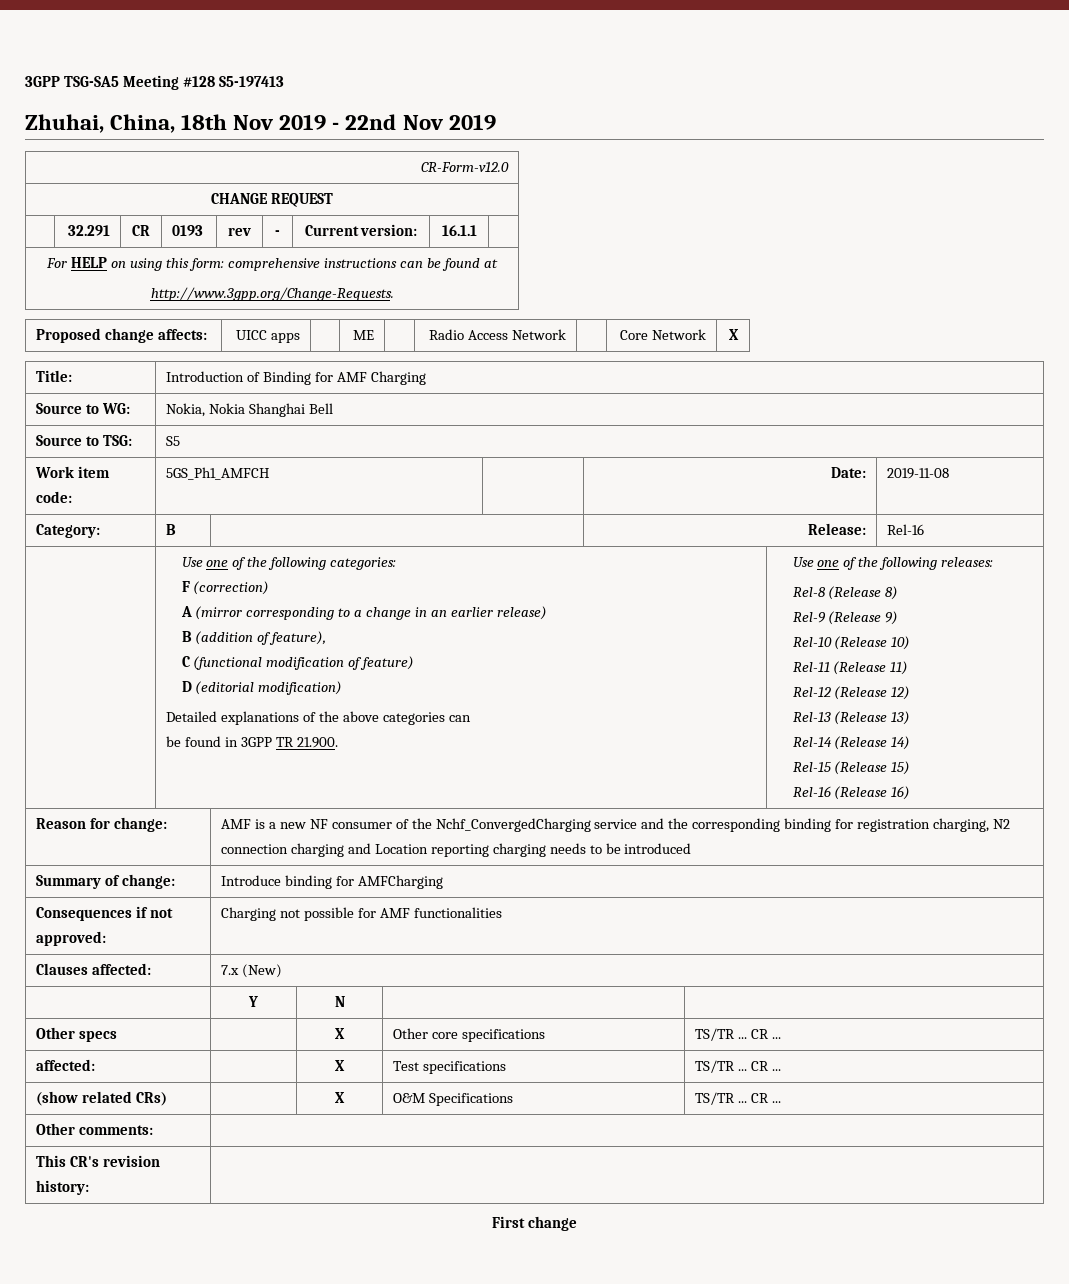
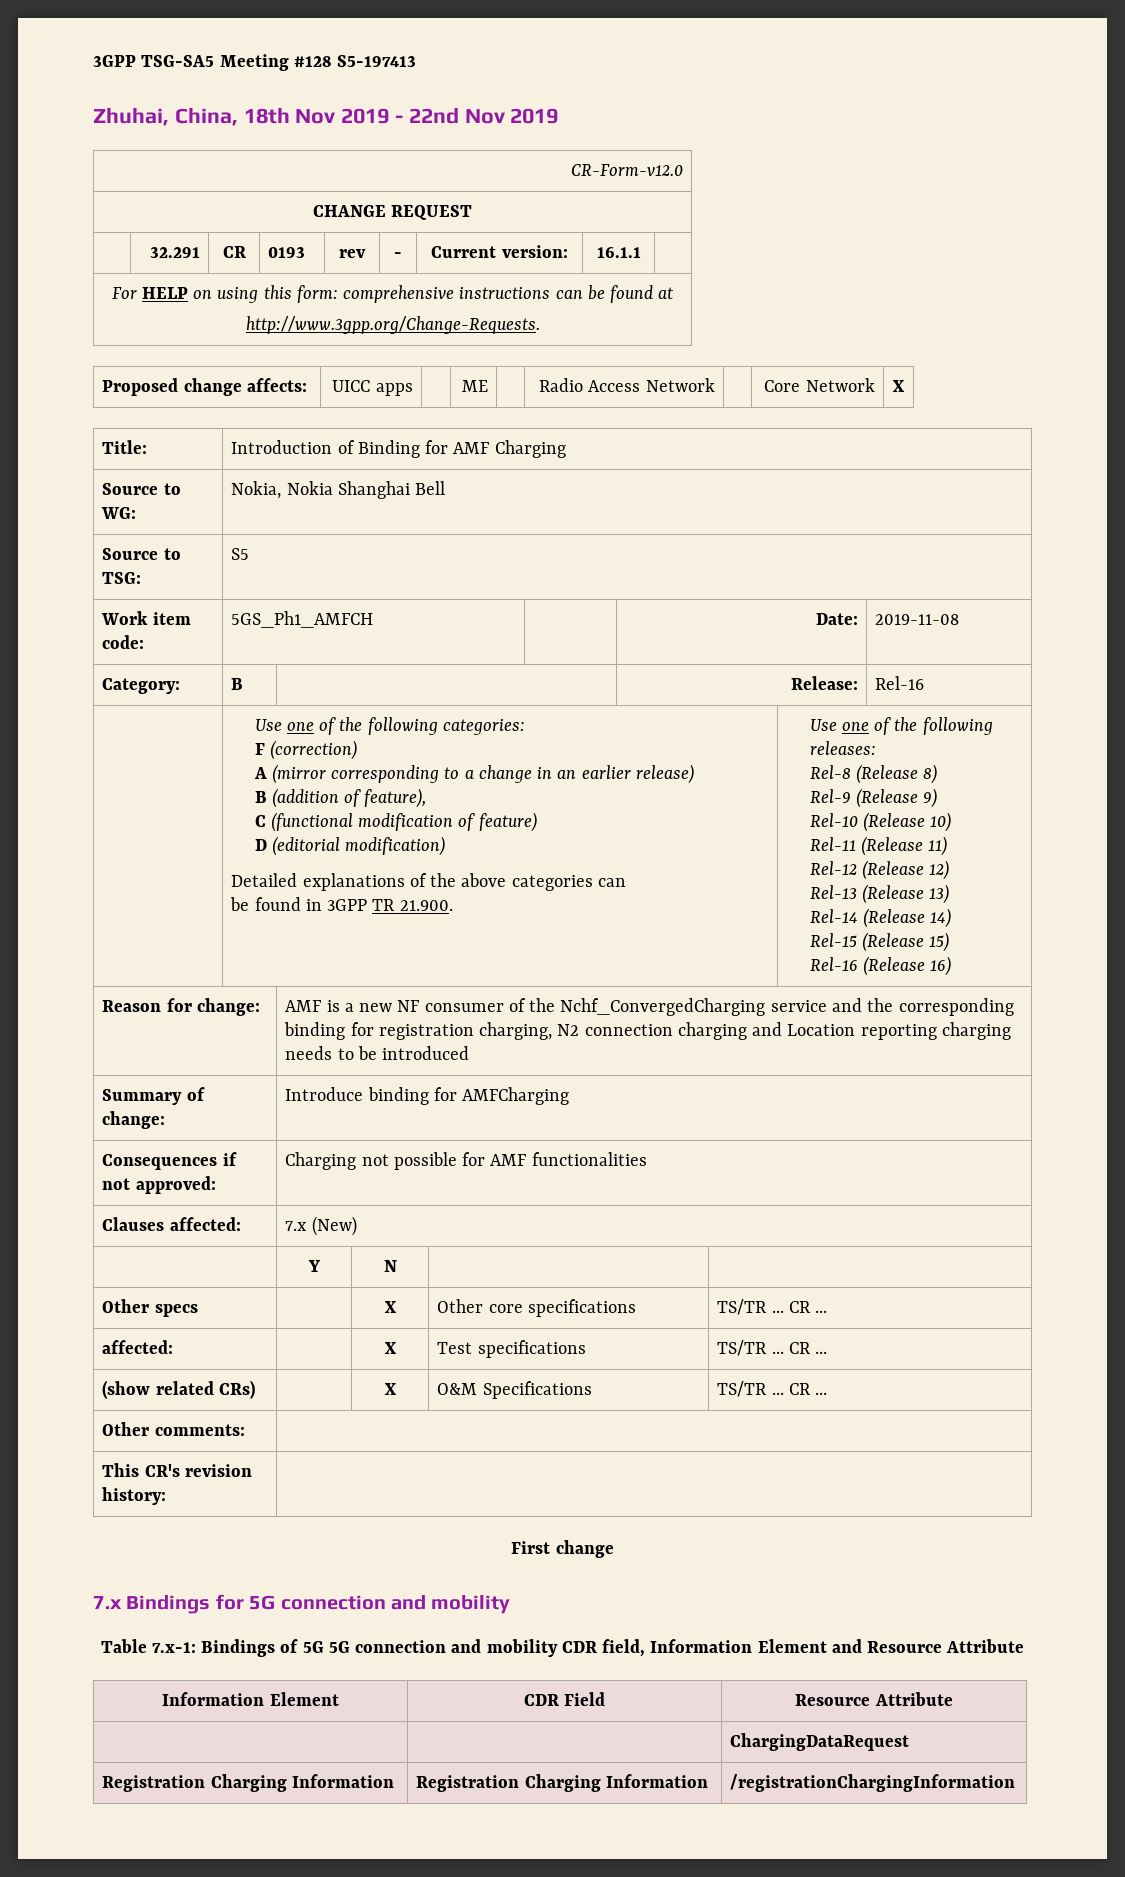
(577, 1223) none -> [93,1594,511,1614] [100,1639,1025,1657] [162,1692,339,1706] [523,1692,606,1706] [795,1692,953,1706] [730,1733,910,1751] [102,1774,394,1792] [416,1774,708,1792] [730,1774,1016,1792] // 7.x Bindings for 5G connection and mobility // Table 7.x-1: Bindings of 5G 5G connection and mobility CDR field, Information Element and Resource Attribute // Information Element | CDR Field | Resource Attribute // | | ChargingDataRequest // Registration Charging Information | Registration Charging Information | /registrationChargingInformation

